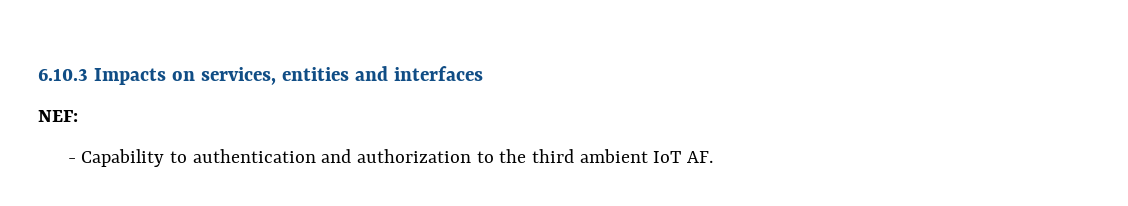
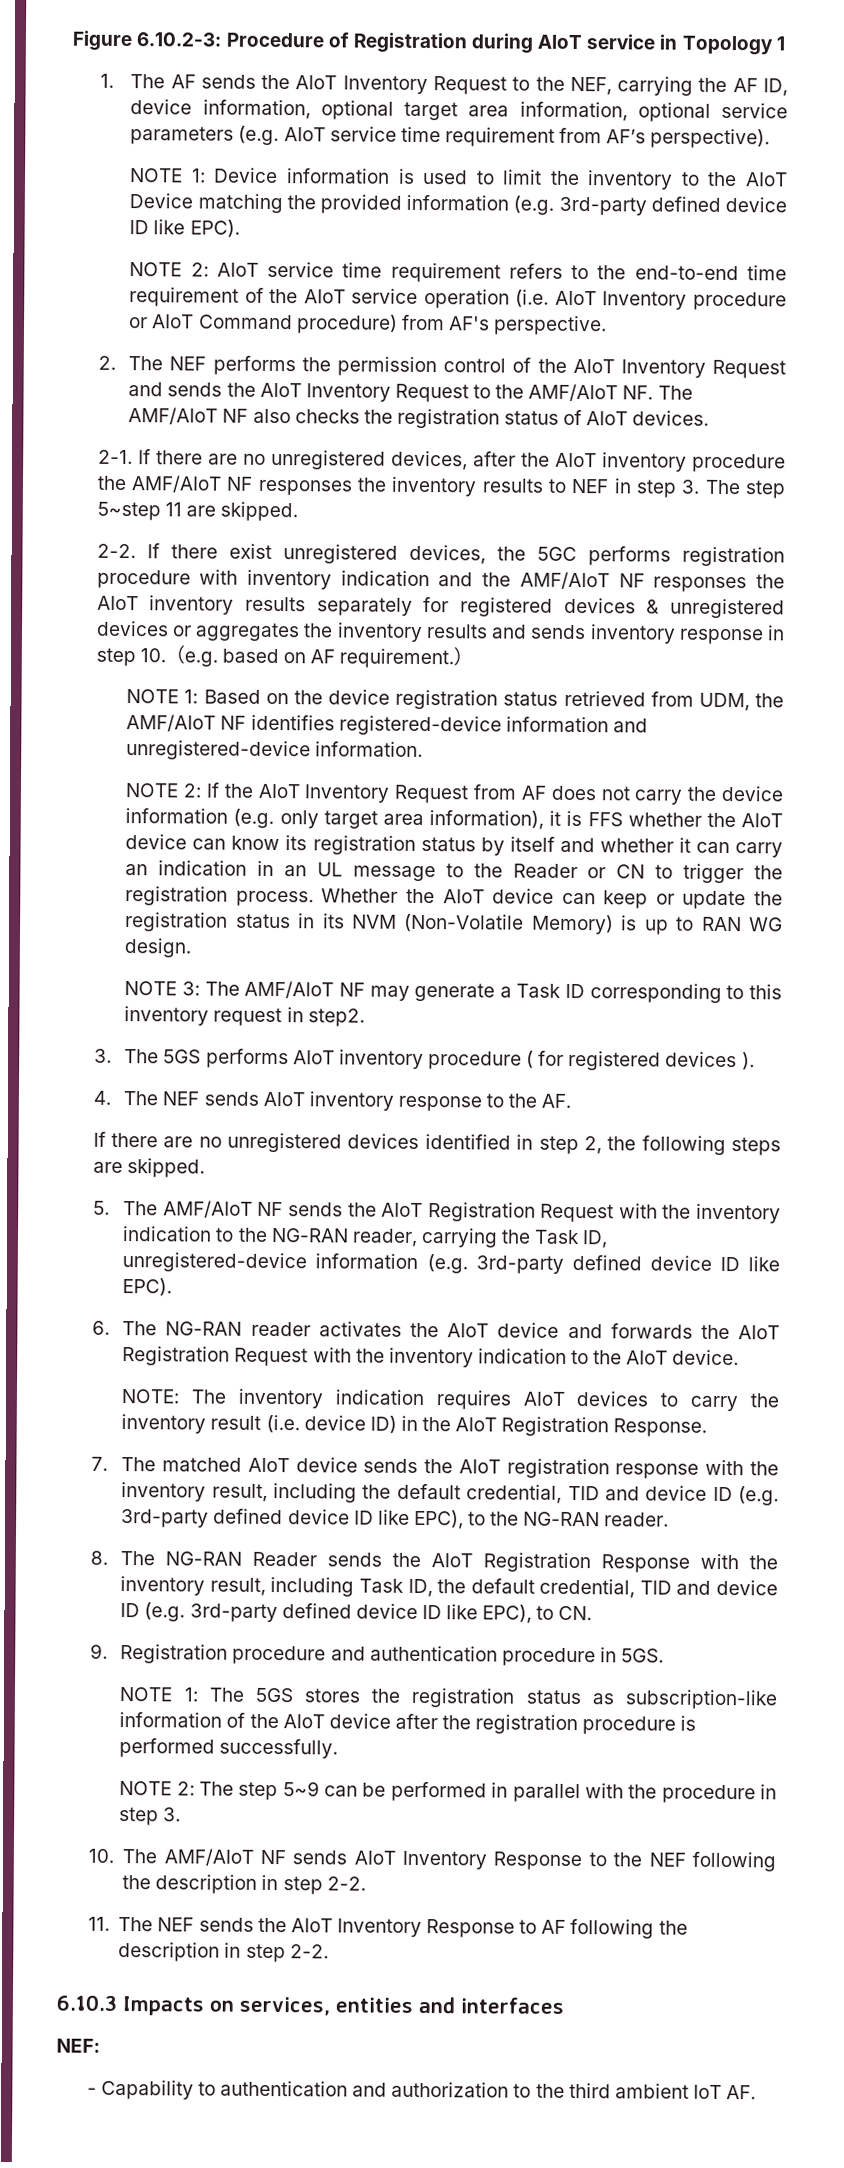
(38, 74) none -> [72,30,785,56] [99,73,788,97] [130,99,788,122] [130,125,771,149] [129,167,788,190] [129,193,788,216] [129,219,240,238] [129,261,787,283] [129,287,787,311] [129,314,608,336] [97,355,786,379] [128,382,693,403] [128,407,710,429] [97,449,787,473] [96,475,787,499] [96,501,299,522] [96,543,786,567] [96,569,785,593] [96,595,786,619] [95,620,785,645] [95,645,474,669] [126,689,785,712] [126,714,648,736] [126,740,424,761] [125,782,783,805] [125,808,784,830] [125,834,783,858] [125,860,783,884] [125,886,783,910] [125,912,783,935] [124,938,192,958] [124,980,783,1003] [124,1006,365,1027] [93,1048,755,1071] [92,1090,572,1112] [92,1131,781,1156] [92,1158,205,1178] [92,1200,781,1224] [122,1226,609,1249] [122,1252,780,1274] [122,1278,173,1297] [91,1320,780,1340] [122,1346,740,1368] [121,1388,779,1412] [121,1414,708,1437] [90,1456,779,1479] [121,1482,780,1506] [121,1508,670,1530] [89,1550,778,1573] [120,1576,778,1599] [120,1602,593,1624] [89,1643,665,1667] [119,1687,778,1710] [119,1712,697,1735] [119,1738,339,1759] [119,1781,777,1804] [119,1807,182,1826] [87,1848,777,1872] [122,1874,366,1895] [87,1916,688,1939] [118,1942,329,1963] Figure 6.10.2-3: Procedure of Registration during AIoT service in Topology 1 // 1. The AF sends the AIoT Inventory Request to the NEF, carrying the AF ID, device information, optional target area information, optional service parameters (e.g. AIoT service time requirement from AF’s perspective). // NOTE 1: Device information is used to limit the inventory to the AIoT Device matching the provided information (e.g. 3rd-party defined device ID like EPC). // NOTE 2: AIoT service time requirement refers to the end-to-end time requirement of the AIoT service operation (i.e. AIoT Inventory procedure or AIoT Command procedure) from AF's perspective. // 2. The NEF performs the permission control of the AIoT Inventory Request and sends the AIoT Inventory Request to the AMF/AIoT NF. The AMF/AIoT NF also checks the registration status of AIoT devices. // 2-1. If there are no unregistered devices, after the AIoT inventory procedure the AMF/AIoT NF responses the inventory results to NEF in step 3. The step 5~step 11 are skipped. // 2-2. If there exist unregistered devices, the 5GC performs registration procedure with inventory indication and the AMF/AIoT NF responses the AIoT inventory results separately for registered devices & unregistered devices or aggregates the inventory results and sends inventory response in step 10.（e.g. based on AF requirement.） // NOTE 1: Based on the device registration status retrieved from UDM, the AMF/AIoT NF identifies registered-device information and unregistered-device information. // NOTE 2: If the AIoT Inventory Request from AF does not carry the device information (e.g. only target area information), it is FFS whether the AIoT device can know its registration status by itself and whether it can carry an indication in an UL message to the Reader or CN to trigger the registration process. Whether the AIoT device can keep or update the registration status in its NVM (Non-Volatile Memory) is up to RAN WG design. // NOTE 3: The AMF/AIoT NF may generate a Task ID corresponding to this inventory request in step2. // 3. The 5GS performs AIoT inventory procedure ( for registered devices ). // 4. The NEF sends AIoT inventory response to the AF. // If there are no unregistered devices identified in step 2, the following steps are skipped. // 5. The AMF/AIoT NF sends the AIoT Registration Request with the inventory indication to the NG-RAN reader, carrying the Task ID, unregistered-device information (e.g. 3rd-party defined device ID like EPC). // 6. The NG-RAN reader activates the AIoT device and forwards the AIoT Registration Request with the inventory indication to the AIoT device. // NOTE: The inventory indication requires AIoT devices to carry the inventory result (i.e. device ID) in the AIoT Registration Response. // 7. The matched AIoT device sends the AIoT registration response with the inventory result, including the default credential, TID and device ID (e.g. 3rd-party defined device ID like EPC), to the NG-RAN reader. // 8. The NG-RAN Reader sends the AIoT Registration Response with the inventory result, including Task ID, the default credential, TID and device ID (e.g. 3rd-party defined device ID like EPC), to CN. // 9. Registration procedure and authentication procedure in 5GS. // NOTE 1: The 5GS stores the registration status as subscription-like information of the AIoT device after the registration procedure is performed successfully. // NOTE 2: The step 5~9 can be performed in parallel with the procedure in step 3. // 10. The AMF/AIoT NF sends AIoT Inventory Response to the NEF following the description in step 2-2. // 11. The NEF sends the AIoT Inventory Response to AF following the description in step 2-2. //

